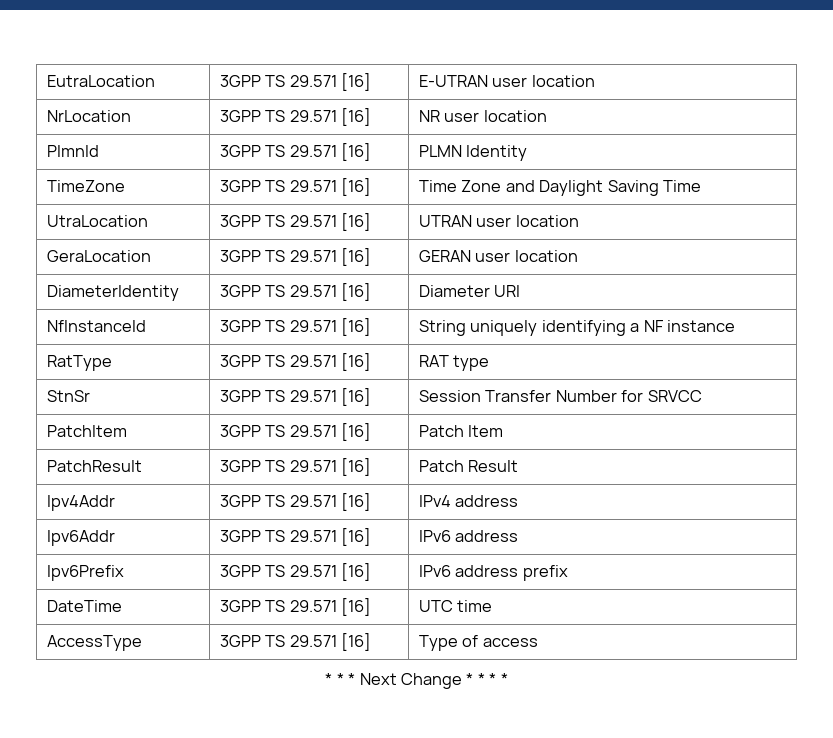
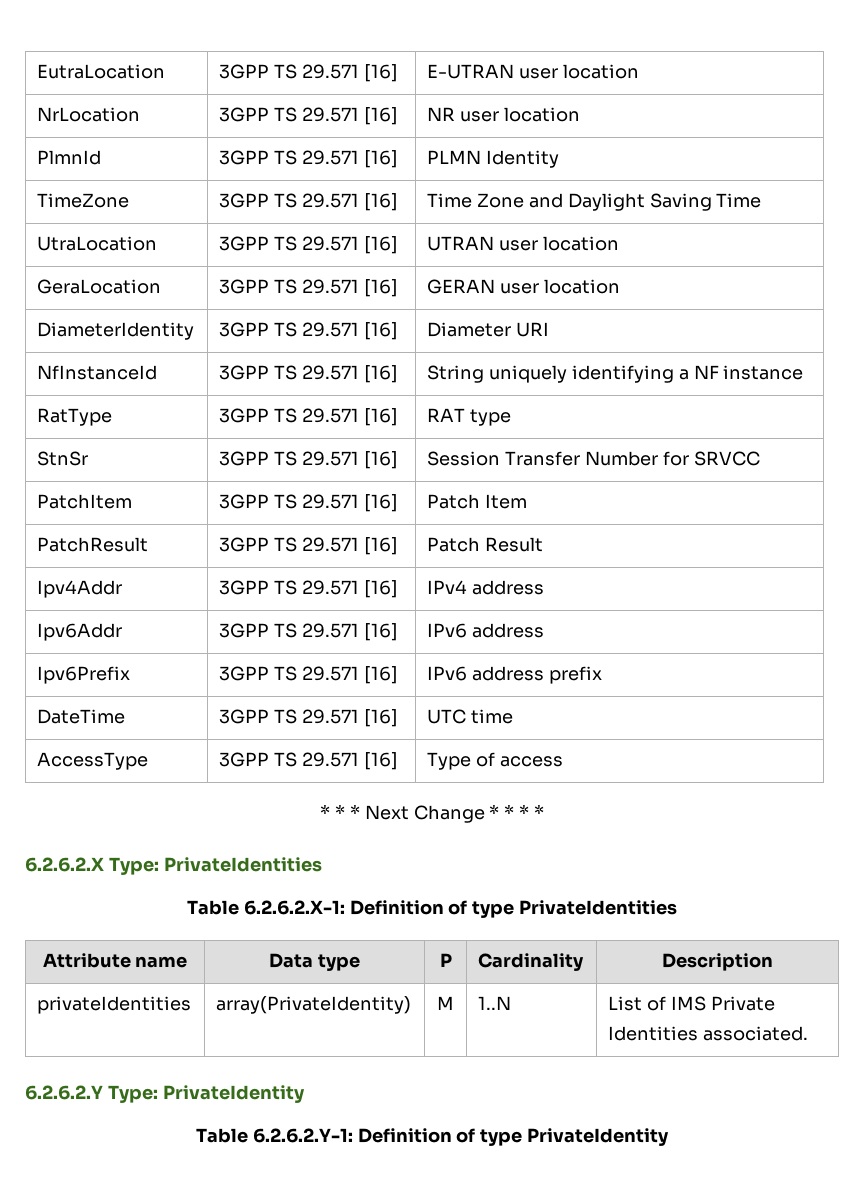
(508, 679) none -> [25,857,322,875] [186,900,678,918] [42,953,188,968] [269,953,360,971] [439,953,452,967] [478,953,585,971] [662,953,773,971] [37,996,192,1014] [216,996,412,1014] [437,996,454,1010] [478,996,512,1010] [608,996,775,1011] [608,1026,808,1041] [25,1085,305,1103] [195,1128,670,1146] // 6.2.6.2.X Type: PrivateIdentities // Table 6.2.6.2.X-1: Definition of type PrivateIdentities // Attribute name | Data type | P | Cardinality | Description // privateIdentities | array(PrivateIdentity) | M | 1..N | List of IMS Private Identities associated. // 6.2.6.2.Y Type: PrivateIdentity // Table 6.2.6.2.Y-1: Definition of type PrivateIdentity

